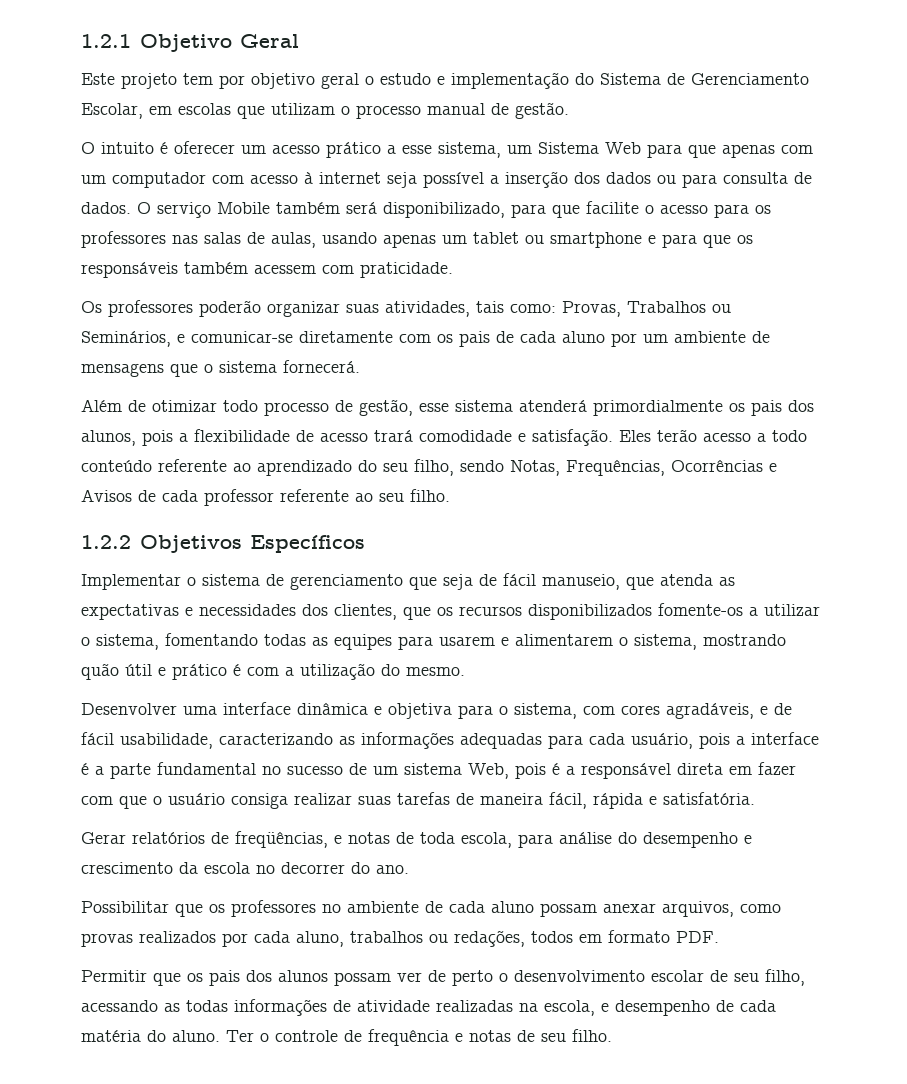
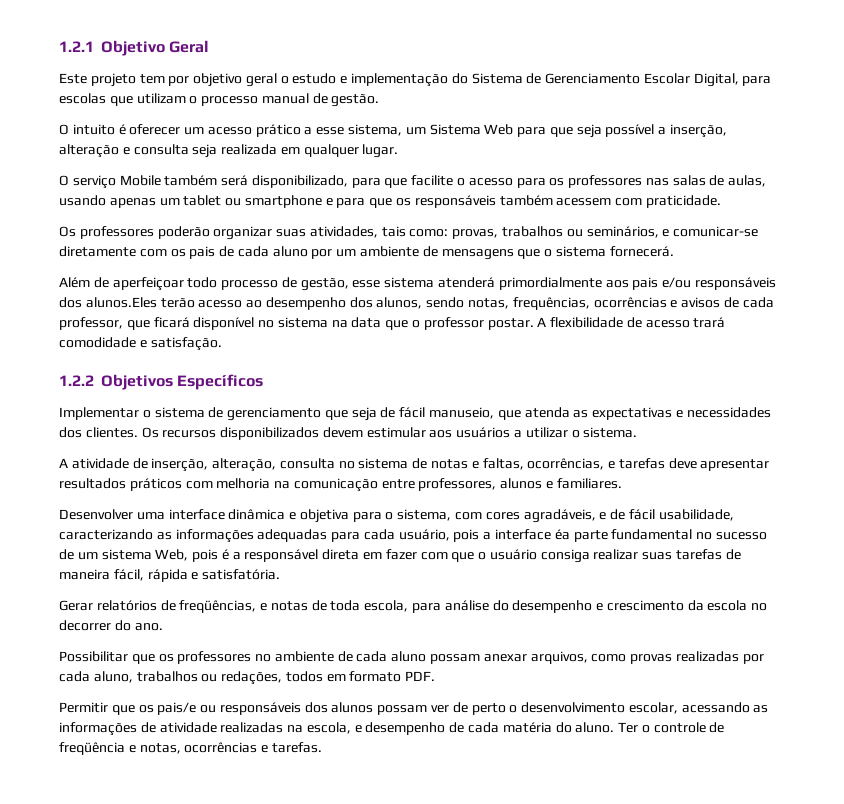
[81,103,172,119] Escolar, em -> [643,73,772,87] Escolar Digital, para
[722,144,813,158] [81,171,812,188] [81,202,131,214] apenas com um computador com acesso à internet seja possível a inserção dos dados ou para consulta de dados. -> [576,124,728,138] [59,144,399,158] seja possível a inserção, alteração e consulta seja realizada em qualquer lugar. //
[562,301,731,317] [81,331,171,347] Provas, Trabalhos ou Seminários, -> [452,226,659,239] provas, trabalhos ou seminários,
[152,400,217,412] otimizar -> [112,277,184,291] aperfeiçoar
[729,400,814,416] [81,430,188,446] os pais dos alunos, pois a -> [605,277,776,290] [59,297,774,310] [59,317,547,330] aos pais e/ou responsáveis dos alunos.Eles terão acesso ao desempenho dos alunos, sendo notas, frequências, ocorrências e avisos de cada professor, que ficará disponível no sistema na data que o professor postar. A
[619,429,807,442] [81,459,777,476] [81,489,450,506] Eles terão acesso a todo conteúdo referente ao aprendizado do seu filho, sendo Notas, Frequências, Ocorrências e Avisos de cada professor referente ao seu filho. -> (222, 344) none
[334,603,820,620] [81,633,786,650] [81,663,465,680] clientes, que os recursos disponibilizados fomente-os a utilizar o sistema, fomentando todas as equipes para usarem e alimentarem o sistema, mostrando quão útil e prático é com a utilização do mesmo. -> [85,427,638,440] [59,458,770,472] [59,478,622,492] clientes. Os recursos disponibilizados devem estimular aos usuários a utilizar o sistema. // A atividade de inserção, alteração, consulta no sistema de notas e faltas, ocorrências, e tarefas deve apresentar resultados práticos com melhoria na comunicação entre professores, alunos e familiares.
[81,763,104,775] é a -> [554,529,570,540] éa
[139,931,216,943] realizados -> [675,651,739,662] realizadas
[209,970,240,986] pais -> [157,702,301,715] pais/e ou responsáveis
[651,969,805,986] escolar de seu filho, -> [628,702,678,714] escolar,
[186,1000,228,1012] todas -> (769, 709) none
[368,1029,612,1046] frequência e notas de seu filho. -> [59,742,322,755] freqüência e notas, ocorrências e tarefas.

